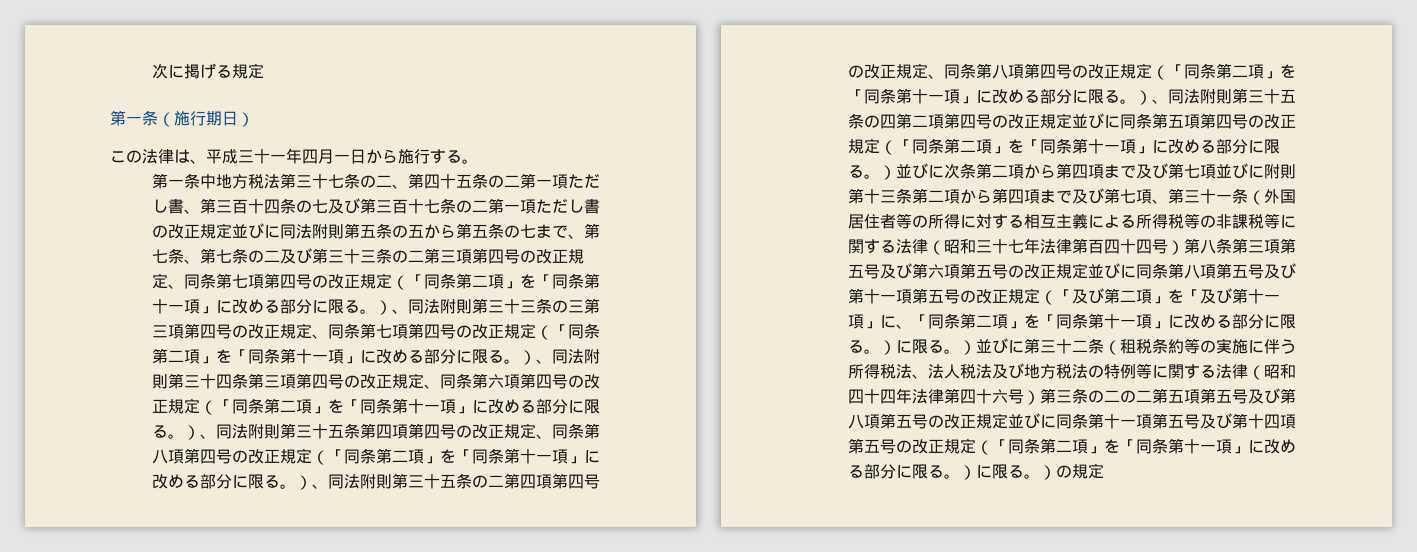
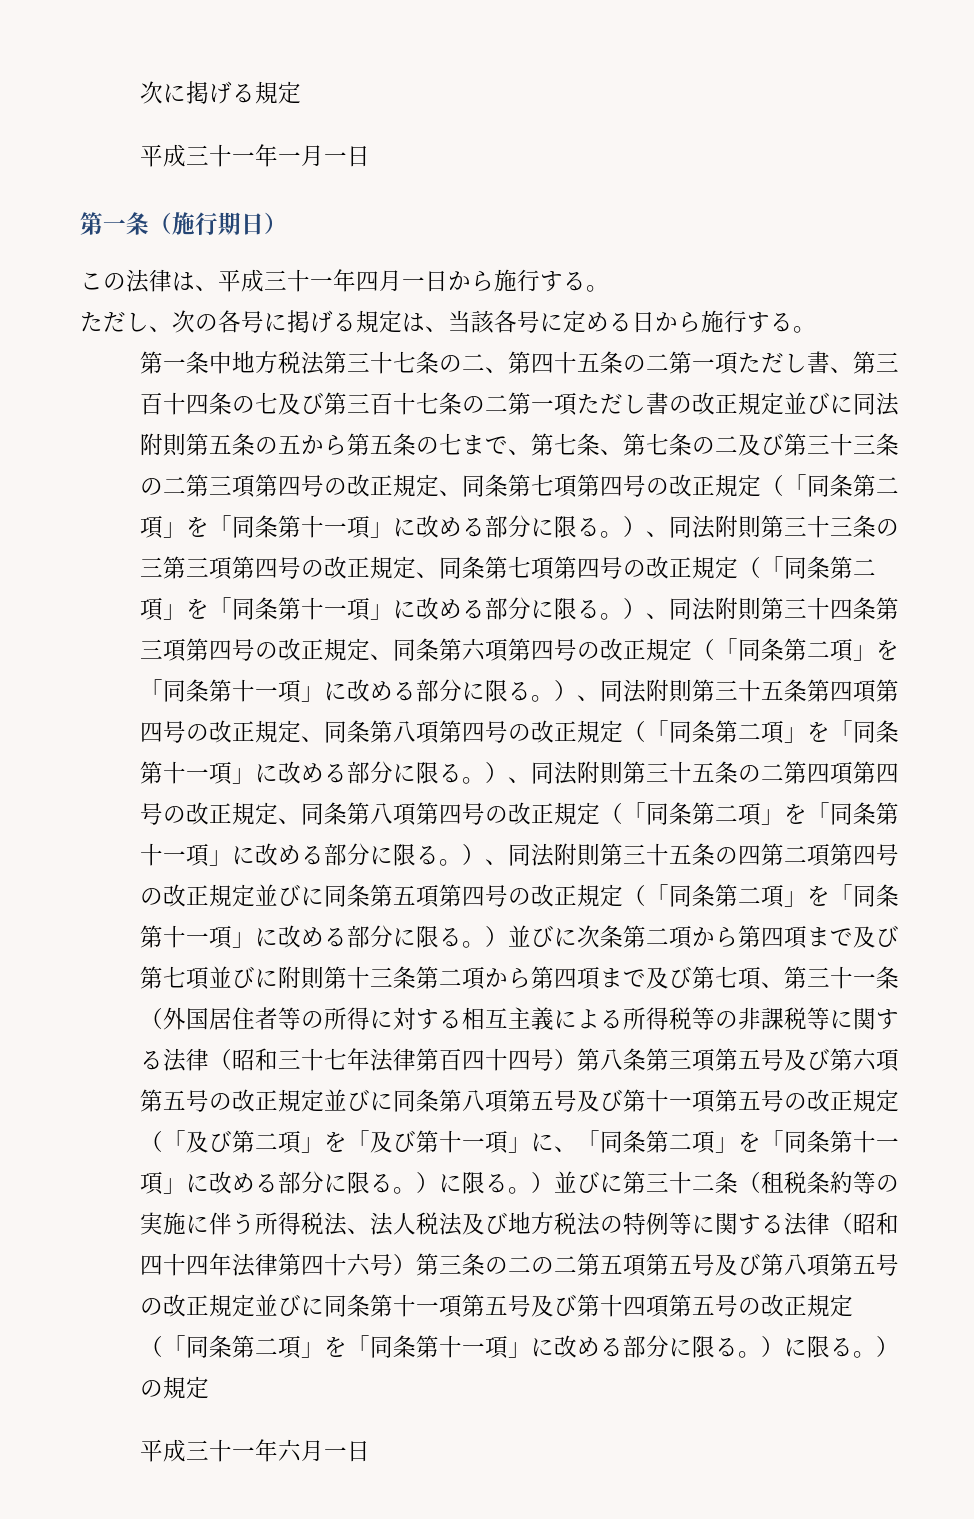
(265, 71) none -> [139,144,370,167] // 平成三十一年一月一日
(478, 161) none -> [80,310,816,334] // ただし、次の各号に掲げる規定は、当該各号に定める日から施行する。
(1105, 471) none -> [139,1439,370,1462] // 平成三十一年六月一日

